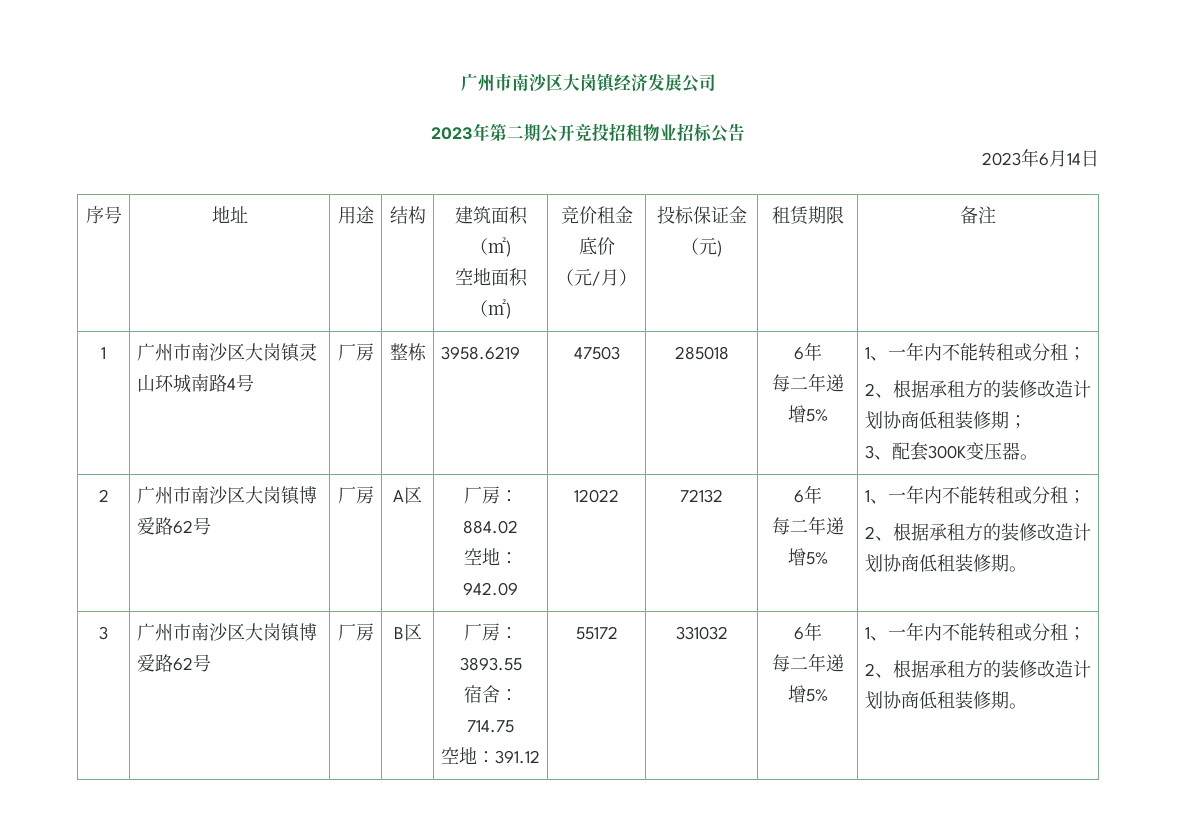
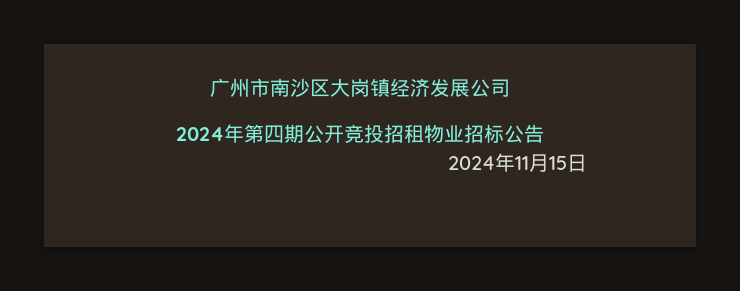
[431,123,524,141] 2023年第二 -> [176,124,284,143] 2024年第四
[982,148,1099,167] [85,206,122,224] [211,206,248,223] [337,206,374,224] [389,206,426,224] [454,206,528,225] [470,237,511,257] [454,268,528,287] [470,299,511,319] [560,206,633,224] [578,237,615,255] [556,268,637,286] [656,206,747,224] [681,237,722,257] [771,206,844,225] [960,206,996,224] [101,347,106,359] [136,342,317,362] [136,373,254,393] [337,343,374,361] [389,343,427,361] [440,346,520,360] [573,346,620,360] [674,346,729,360] [793,342,822,361] [771,373,844,392] [787,405,828,423] [864,342,1086,362] [864,380,1091,398] [864,411,1027,430] [864,442,1038,461] [98,489,109,502] [136,485,317,505] [136,517,211,535] [337,486,374,504] [393,486,422,504] [463,486,518,504] [463,520,518,534] [463,548,518,565] [463,582,518,596] [574,489,619,503] [680,489,723,503] [793,485,822,504] [771,516,844,535] [787,548,828,566] [864,485,1086,505] [864,523,1091,541] [864,554,1027,573] [99,626,108,640] [136,622,317,642] [136,654,211,672] [337,623,374,641] [393,623,422,641] [463,623,518,641] [459,657,522,671] [463,685,518,703] [467,720,514,733] [441,747,540,764] [575,626,618,640] [675,626,728,640] [793,622,822,641] [771,653,844,672] [787,685,828,703] [864,622,1086,642] [864,660,1091,678] [864,691,1027,710] 2023年6月14日 // 序号 | 地址 | 用途 | 结构 | 建筑面积（㎡) // 空地面积（㎡) | 竞价租金底价 // （元/月） | 投标保证金（元) | 租赁期限 | 备注 // 1 | 广州市南沙区大岗镇灵山环城南路4号 | 厂房 | 整栋 | 3958.6219 | 47503 | 285018 | 6年 // 每二年递增5% | 1、一年内不能转租或分租； // 2、根据承租方的装修改造计划协商低租装修期； // 3、配套300K变压器。 // 2 | 广州市南沙区大岗镇博爱路62号 | 厂房 | A区 | 厂房：884.02 // 空地：942.09 | 12022 | 72132 | 6年 // 每二年递增5% | 1、一年内不能转租或分租； // 2、根据承租方的装修改造计划协商低租装修期。 // 3 | 广州市南沙区大岗镇博爱路62号 | 厂房 | B区 | 厂房：3893.55 // 宿舍：714.75 // 空地：391.12 | 55172 | 331032 | 6年 // 每二年递增5% | 1、一年内不能转租或分租； // 2、根据承租方的装修改造计划协商低租装修期。 -> [448,153,587,172] 2024年11月15日

